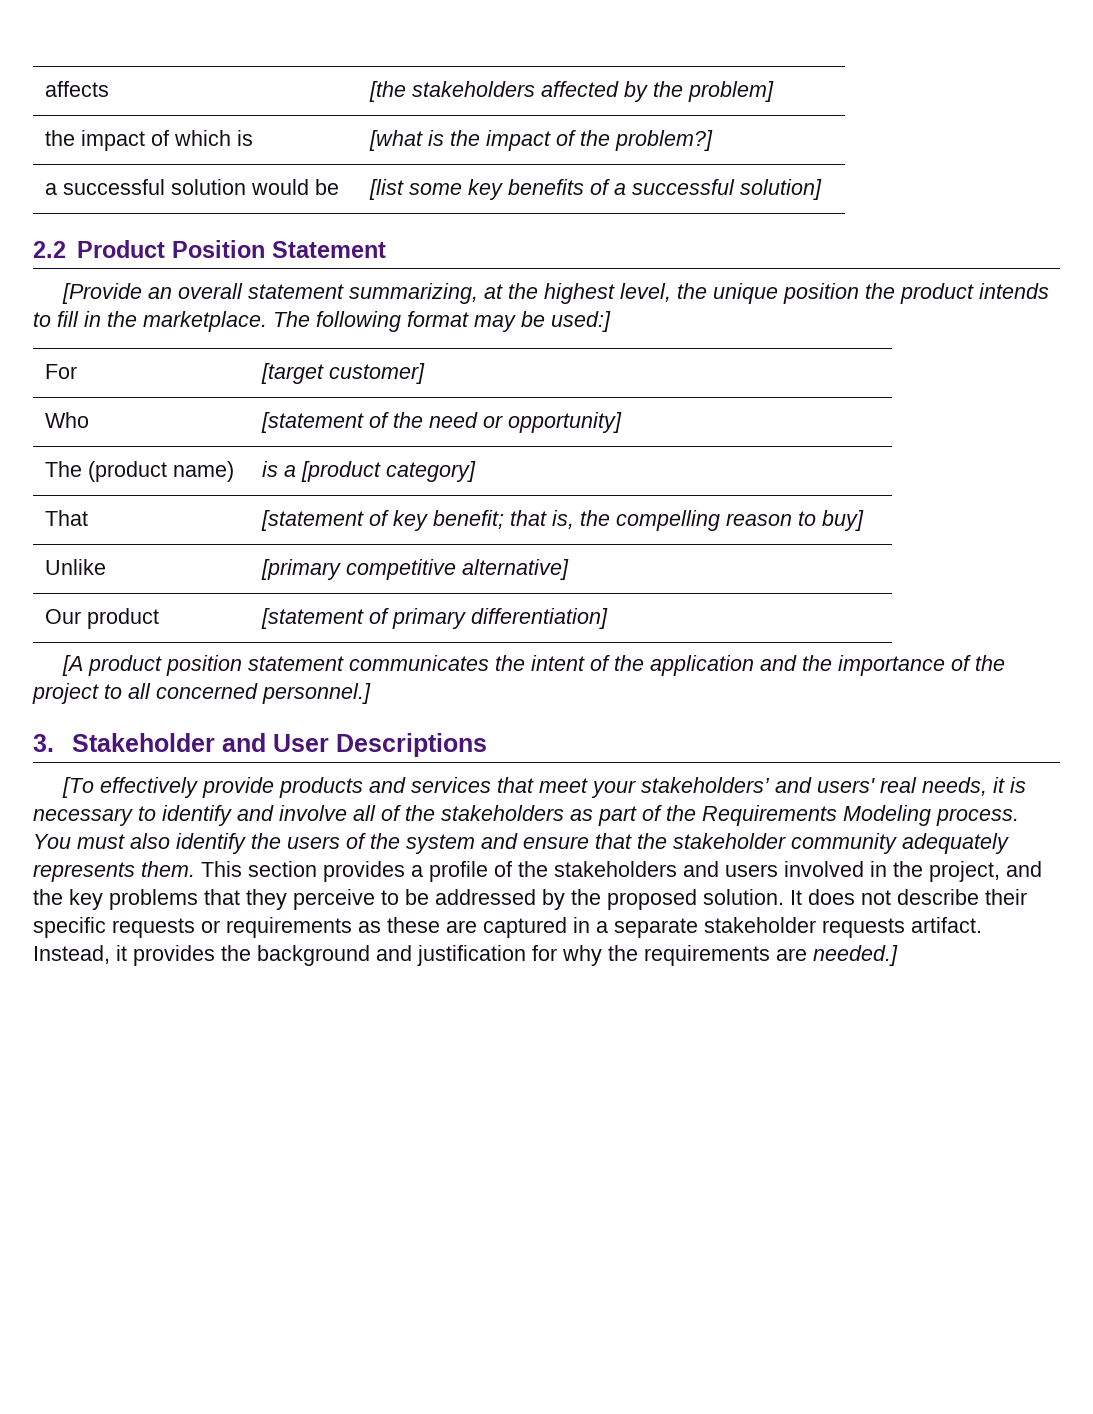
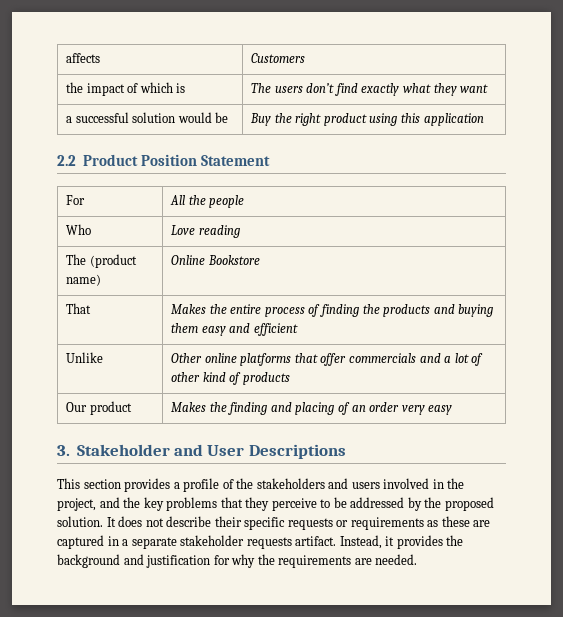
[368,81,774,102] [the stakeholders affected by the problem] -> [251,53,306,63] Customers
[368,130,713,151] [what is the impact of the problem?] -> [251,83,489,96] The users don’t find exactly what they want
[368,179,822,200] [33,240,386,258] [62,283,1050,304] [33,311,611,332] [44,364,77,379] [260,363,425,384] [44,412,89,428] [260,412,622,433] [44,461,234,482] [261,461,476,482] [44,510,88,526] [260,510,864,531] [44,559,106,575] [260,559,569,580] [44,608,159,629] [260,608,608,629] [62,655,1006,676] [32,683,371,704] [list some key benefits of a successful solution] // 2.2 Product Position Statement // [Provide an overall statement summarizing, at the highest level, the unique position the product intends to fill in the marketplace. The following format may be used:] // For | [target customer] // Who | [statement of the need or opportunity] // The (product name) | is a [product category] // That | [statement of key benefit; that is, the compelling reason to buy] // Unlike | [primary competitive alternative] // Our product | [statement of primary differentiation] // [A product position statement communicates the intent of the application and the importance of the project to all concerned personnel.] -> [250,113,484,126] [57,154,270,166] [66,195,86,205] [170,195,245,208] [66,224,92,235] [171,225,240,238] [66,254,137,268] [66,274,102,286] [171,255,260,265] [66,303,92,314] [171,304,494,317] [171,323,298,336] [66,352,104,363] [171,353,484,366] [171,372,290,385] [66,401,132,415] [171,402,453,415] Buy the right product using this application // 2.2 Product Position Statement // For | All the people // Who | Love reading // The (product name) | Online Bookstore // That | Makes the entire process of finding the products and buying them easy and efficient // Unlike | Other online platforms that offer commercials and a lot of other kind of products // Our product | Makes the finding and placing of an order very easy
[62,777,1027,798] [33,805,1019,826] [33,833,1009,854] [33,861,195,882] [To effectively provide products and services that meet your stakeholders’ and users' real needs, it is necessary to identify and involve all of the stakeholders as part of the Requirements Modeling process. You must also identify the users of the system and ensure that the stakeholder community adequately represents them. -> (346, 451) none
[813,945,898,966] needed.] -> [375,554,418,565] needed.

